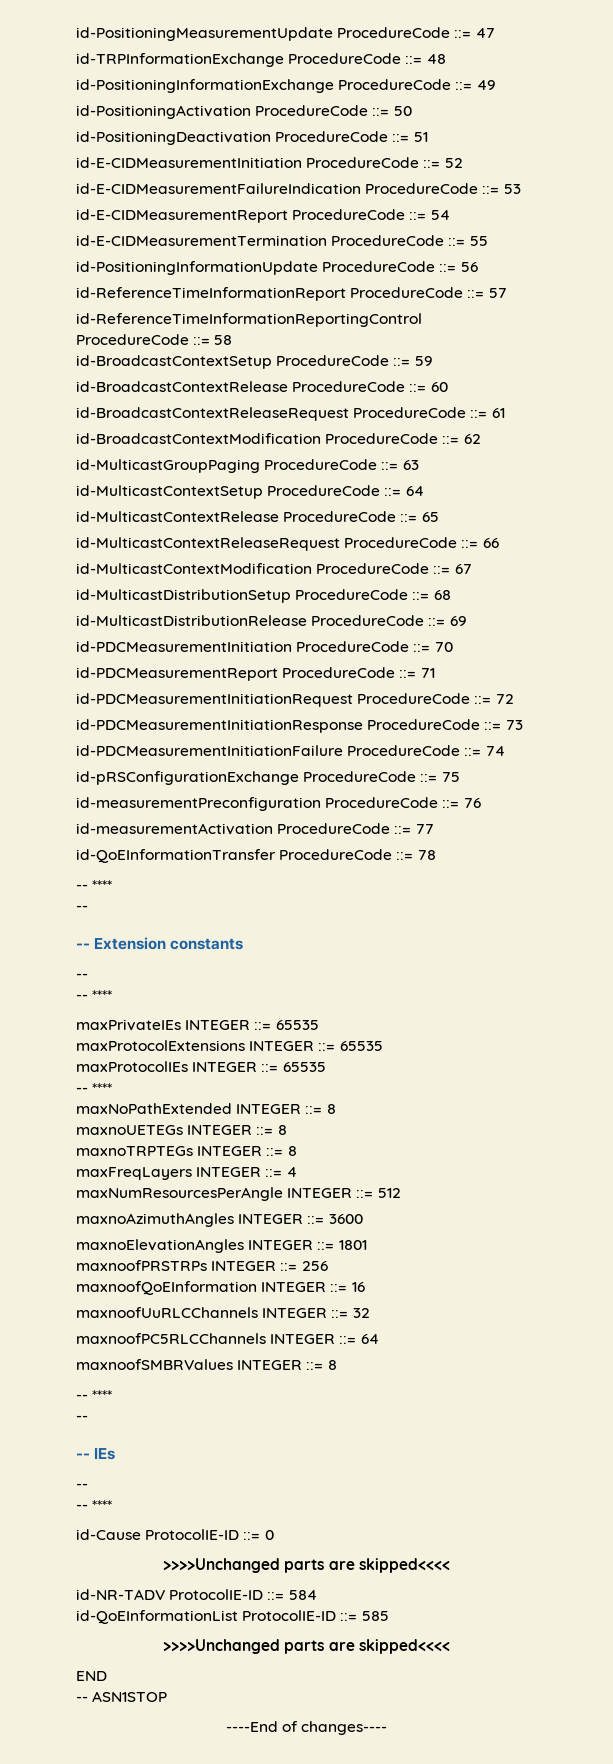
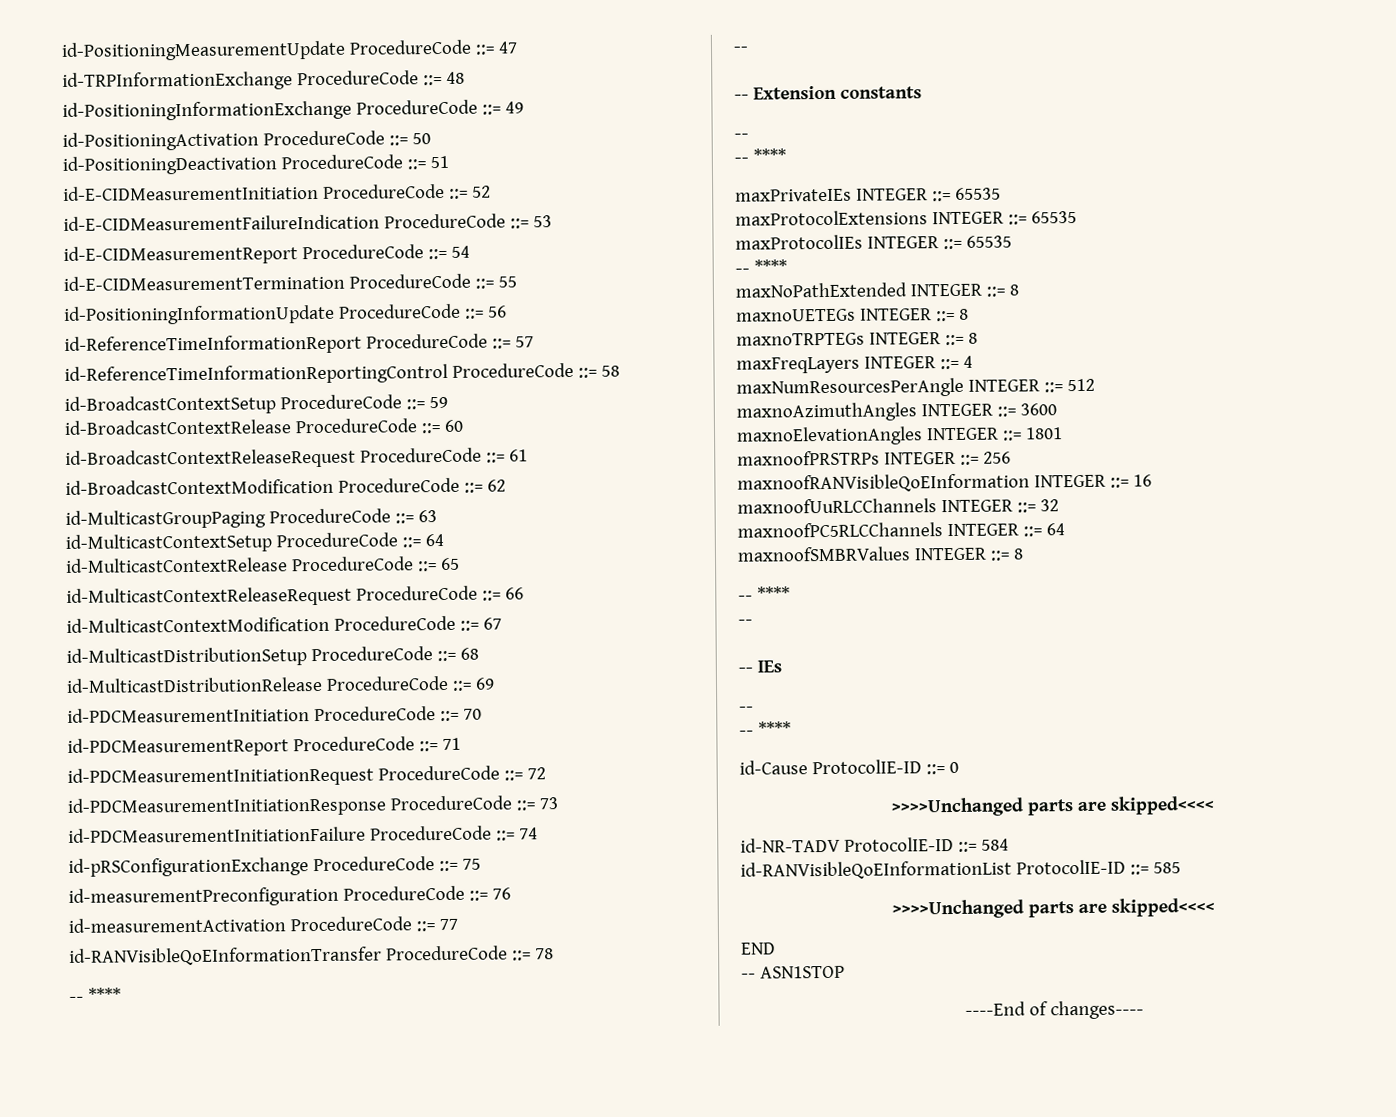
[76,849,276,863] id-QoEInformationTransfer -> [69,946,382,966] id-RANVisibleQoEInformationTransfer
[76,1281,257,1295] maxnoofQoEInformation -> [737,473,1030,493] maxnoofRANVisibleQoEInformation
[76,1610,238,1624] id-QoEInformationList -> [740,860,1012,880] id-RANVisibleQoEInformationList

